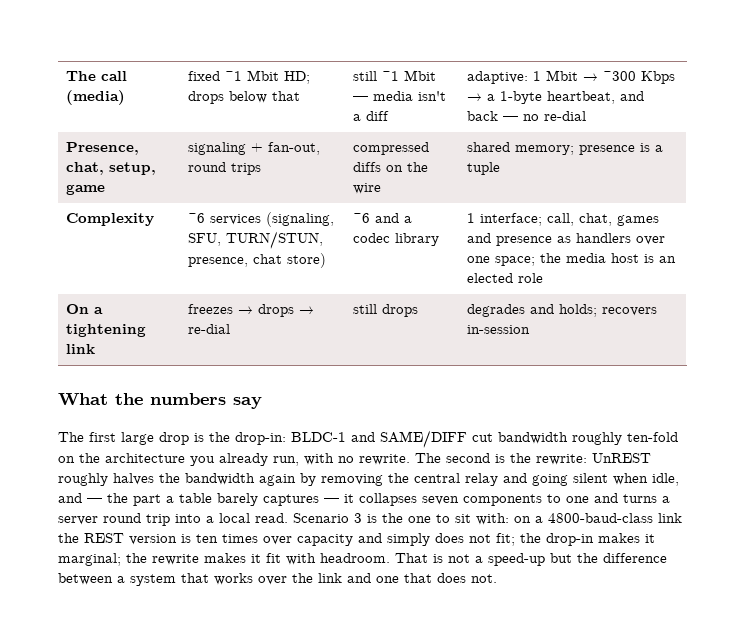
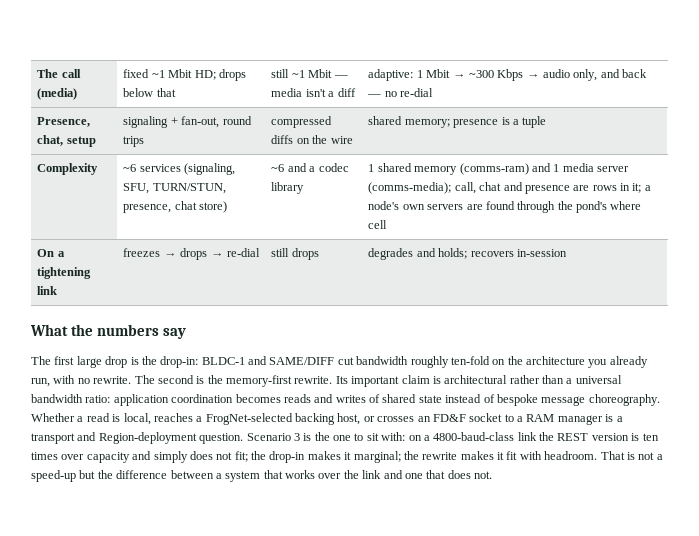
[486,91,615,104] a 1-byte heartbeat, -> [542,69,598,81] audio only,
[108,162,156,175] [65,184,105,195] setup, game -> [66,136,96,147] setup
[479,213,659,226] [466,233,665,246] [466,253,676,266] [466,273,543,283] interface; call, chat, games and presence as handlers over one space; the media host is an elected role -> [377,163,629,175] [368,182,651,194] [368,201,642,213] [368,220,388,229] shared memory (comms-ram) and 1 media server (comms-media); call, chat and presence are rows in it; a node's own servers are found through the pond's where cell
[536,453,651,465] [58,473,679,486] [58,493,670,506] [58,513,288,526] rewrite: UnREST roughly halves the bandwidth again by removing the central relay and going silent when idle, and — the part a table barely captures — it collapses seven components to one and turns a server round trip into a local read. -> [226,375,622,387] [31,394,660,406] [31,413,623,425] [31,432,244,444] memory-first rewrite. Its important claim is architectural rather than a universal bandwidth ratio: application coordination becomes reads and writes of shared state instead of bespoke message choreography. Whether a read is local, reaches a FrogNet-selected backing host, or crosses an FD&F socket to a RAM manager is a transport and Region-deployment question.

